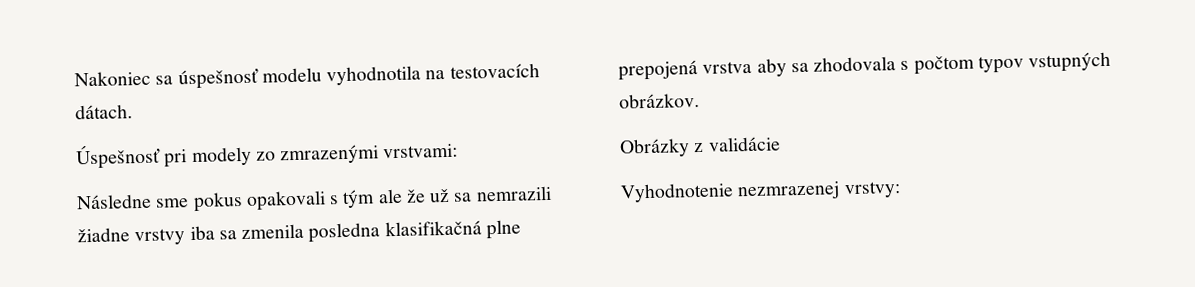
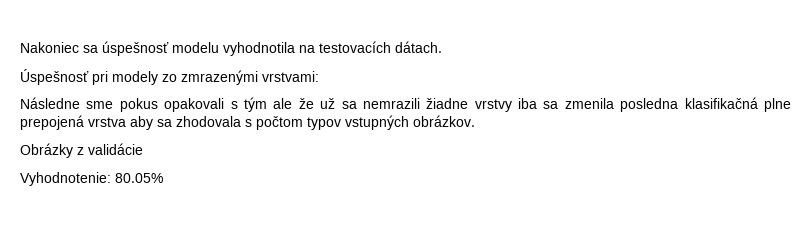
[620,181,901,203] Vyhodnotenie nezmrazenej vrstvy: -> [20,172,163,186] Vyhodnotenie: 80.05%

